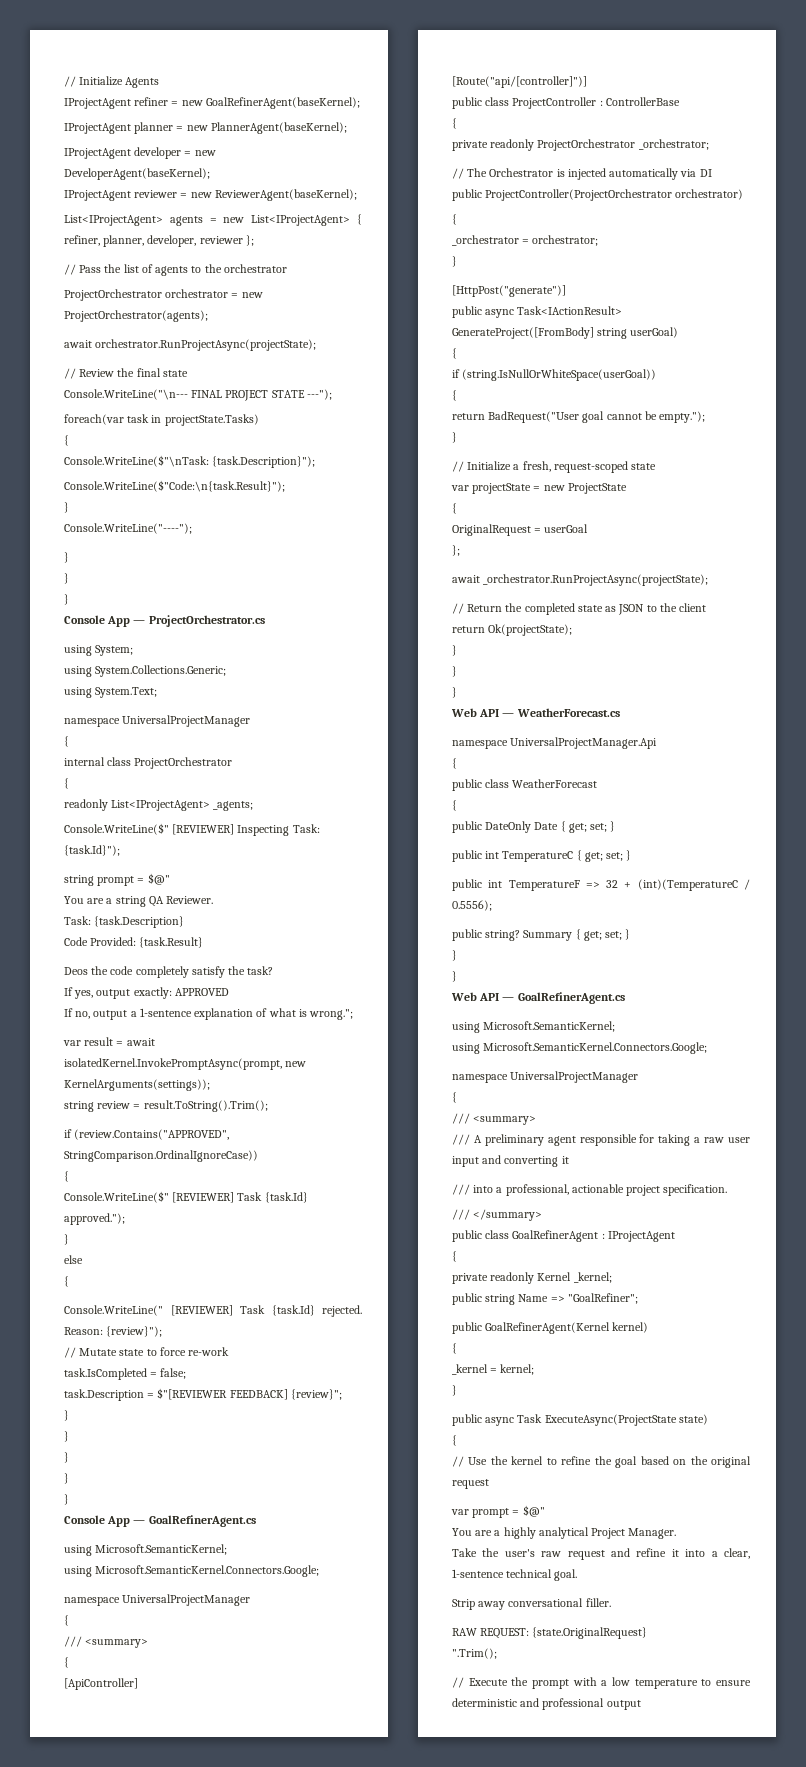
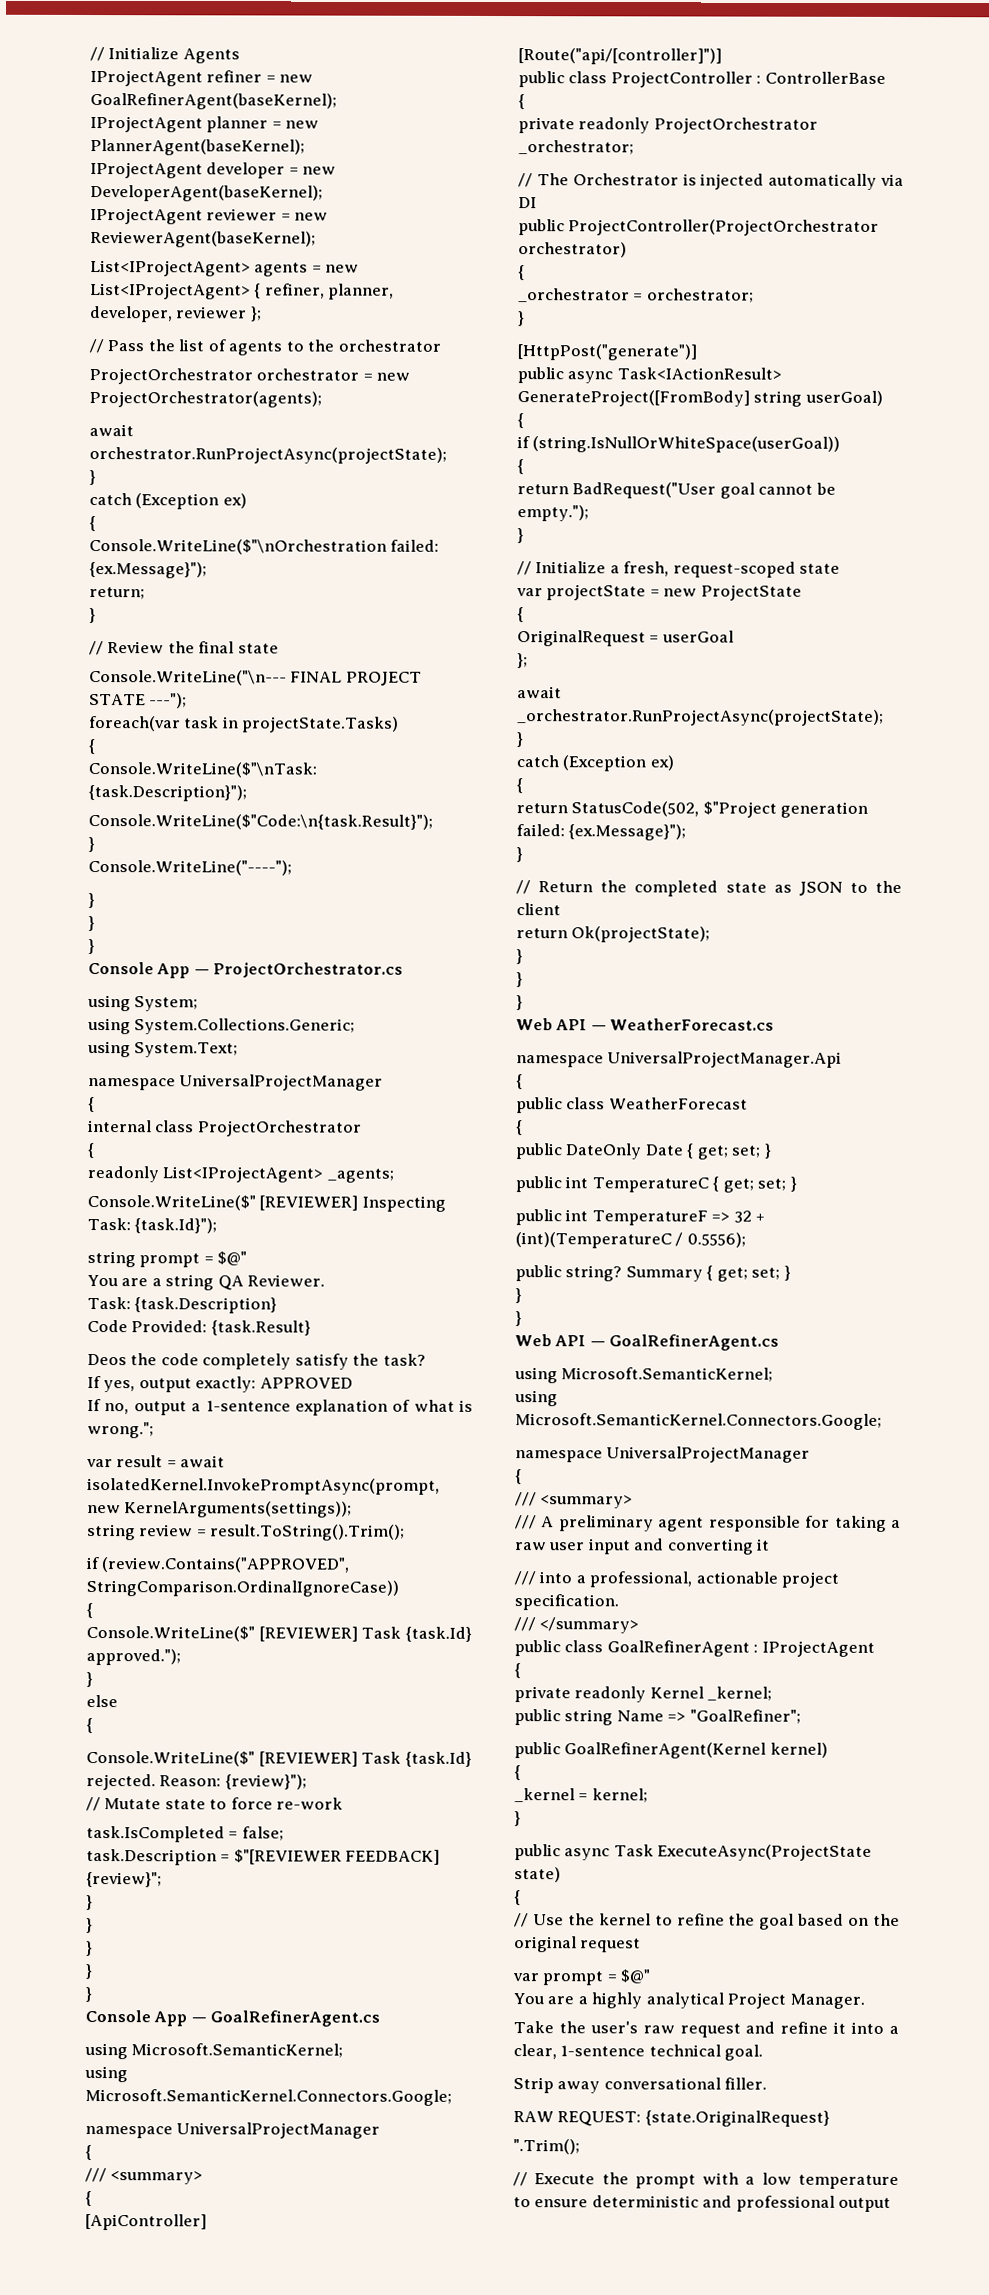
(317, 345) none -> [89,470,96,486] [89,493,247,510] [89,516,96,532] [89,539,440,555] [89,562,207,579] [89,587,145,600] [89,608,96,624] // } // catch (Exception ex) // { // Console.WriteLine($"\nOrchestration failed: {ex.Message}"); // return; // }
[64,1305,163,1316] Console.WriteLine(" -> [86,1751,255,1767] Console.WriteLine($"
(709, 580) none -> [516,732,524,748] [516,755,674,772] [516,778,523,794] [516,801,869,818] [516,824,687,841] [516,847,523,863] // } // catch (Exception ex) // { // return StatusCode(502, $"Project generation failed: {ex.Message}"); // }

